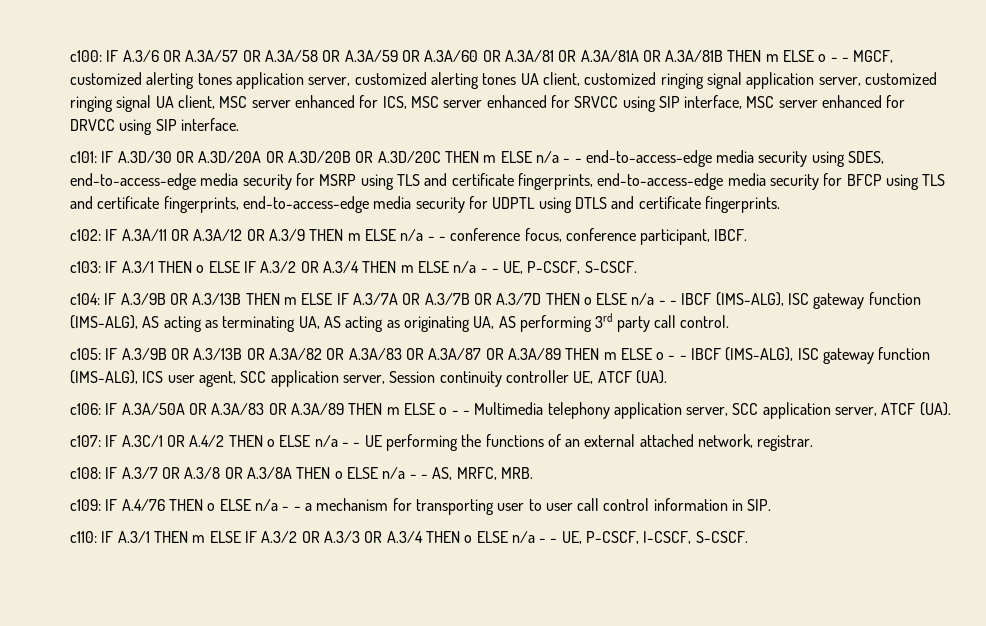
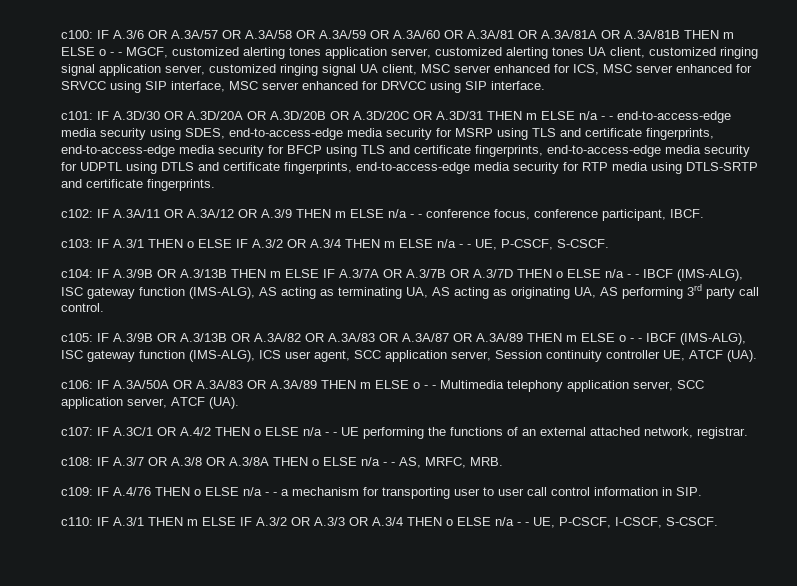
(441, 157) none -> [412,111,483,120] OR A.3D/31
(701, 202) none -> [283,162,758,174] [60,179,143,188] fingerprints, end-to-access-edge media security for RTP media using DTLS-SRTP and certificate

